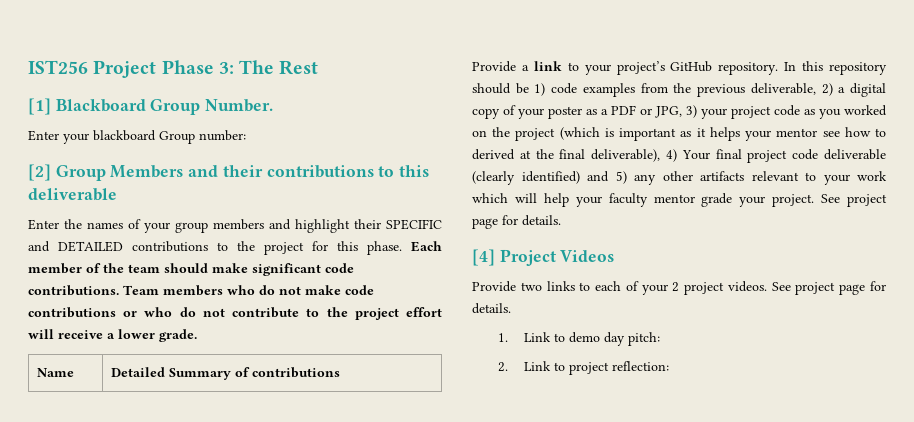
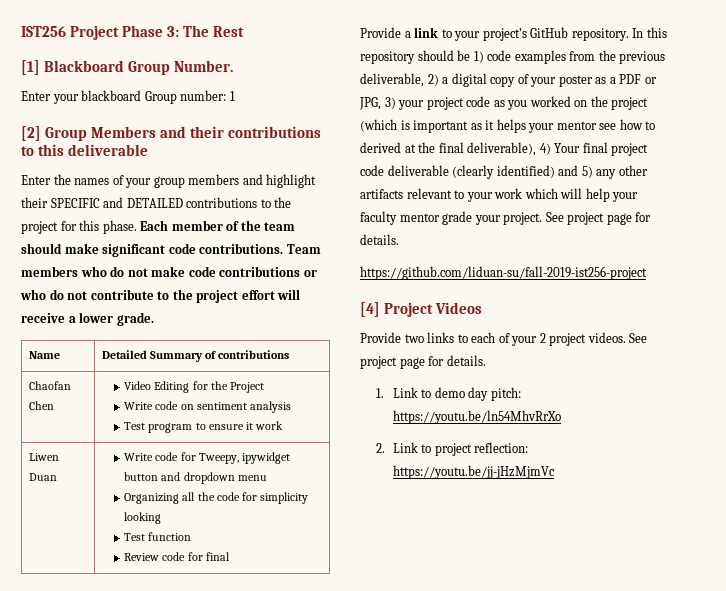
(246, 135) none -> [229,91,235,101] 1
(340, 372) none -> [28,381,71,390] [28,401,54,410] [124,381,264,393] [124,401,291,413] [124,421,283,433] [28,453,59,461] [28,473,57,481] [124,452,290,464] [124,472,267,484] [124,492,308,504] [124,512,162,524] [124,532,192,541] [124,552,230,561] // Chaofan Chen | Video Editing for the Project // Write code on sentiment analysis // Test program to ensure it work // Liwen Duan | Write code for Tweepy, ipywidget button and dropdown menu // Organizing all the code for simplicity looking // Test function // Review code for final
(561, 220) none -> [360,266,647,280] // https://github.com/liduan-su/fall-2019-ist256-project
(660, 339) none -> [392,410,561,424] https://youtu.be/ln54MhvRrXo
(669, 366) none -> [392,465,555,479] https://youtu.be/jj-jHzMjmVc

